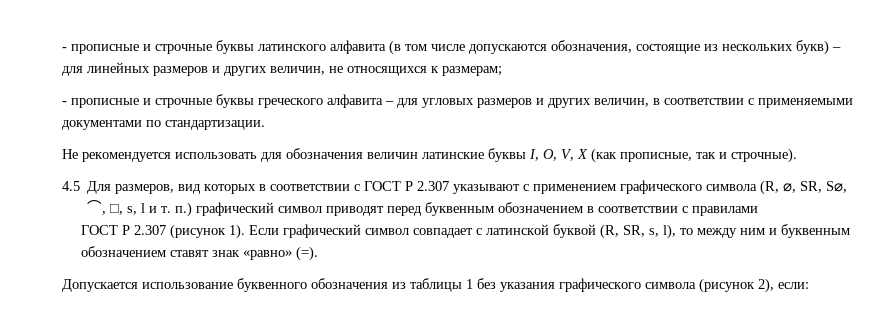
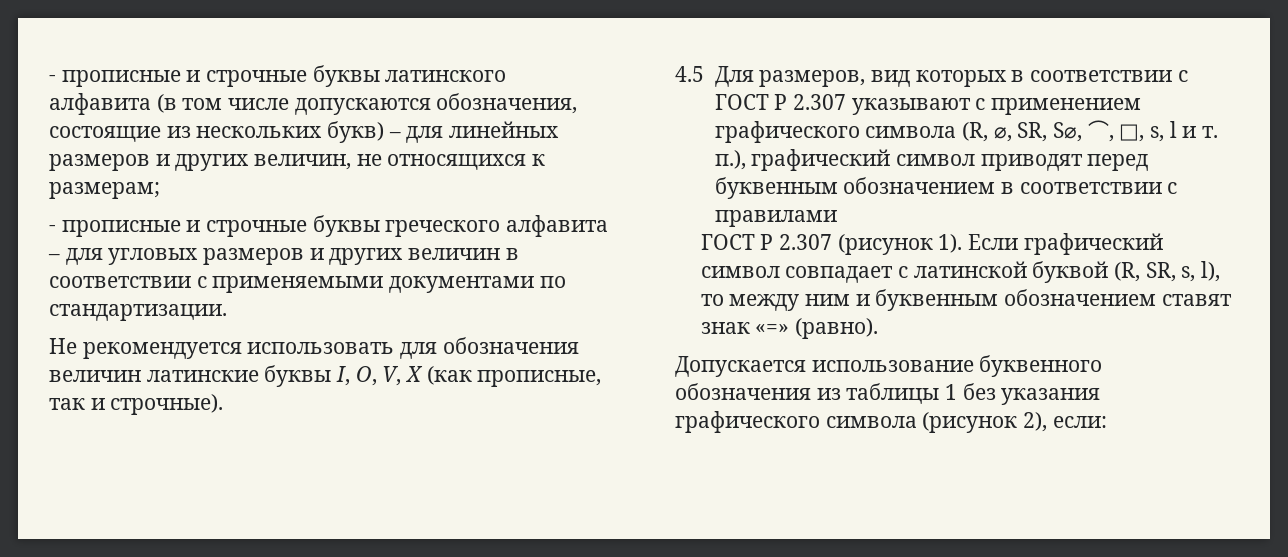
[594,98,649,107] величин, -> [408,248,501,260] величин
[175,202,193,217] п.) -> [714,150,746,170] п.),
[243,246,319,261] «равно» (=). -> [755,318,878,339] «=» (равно).

